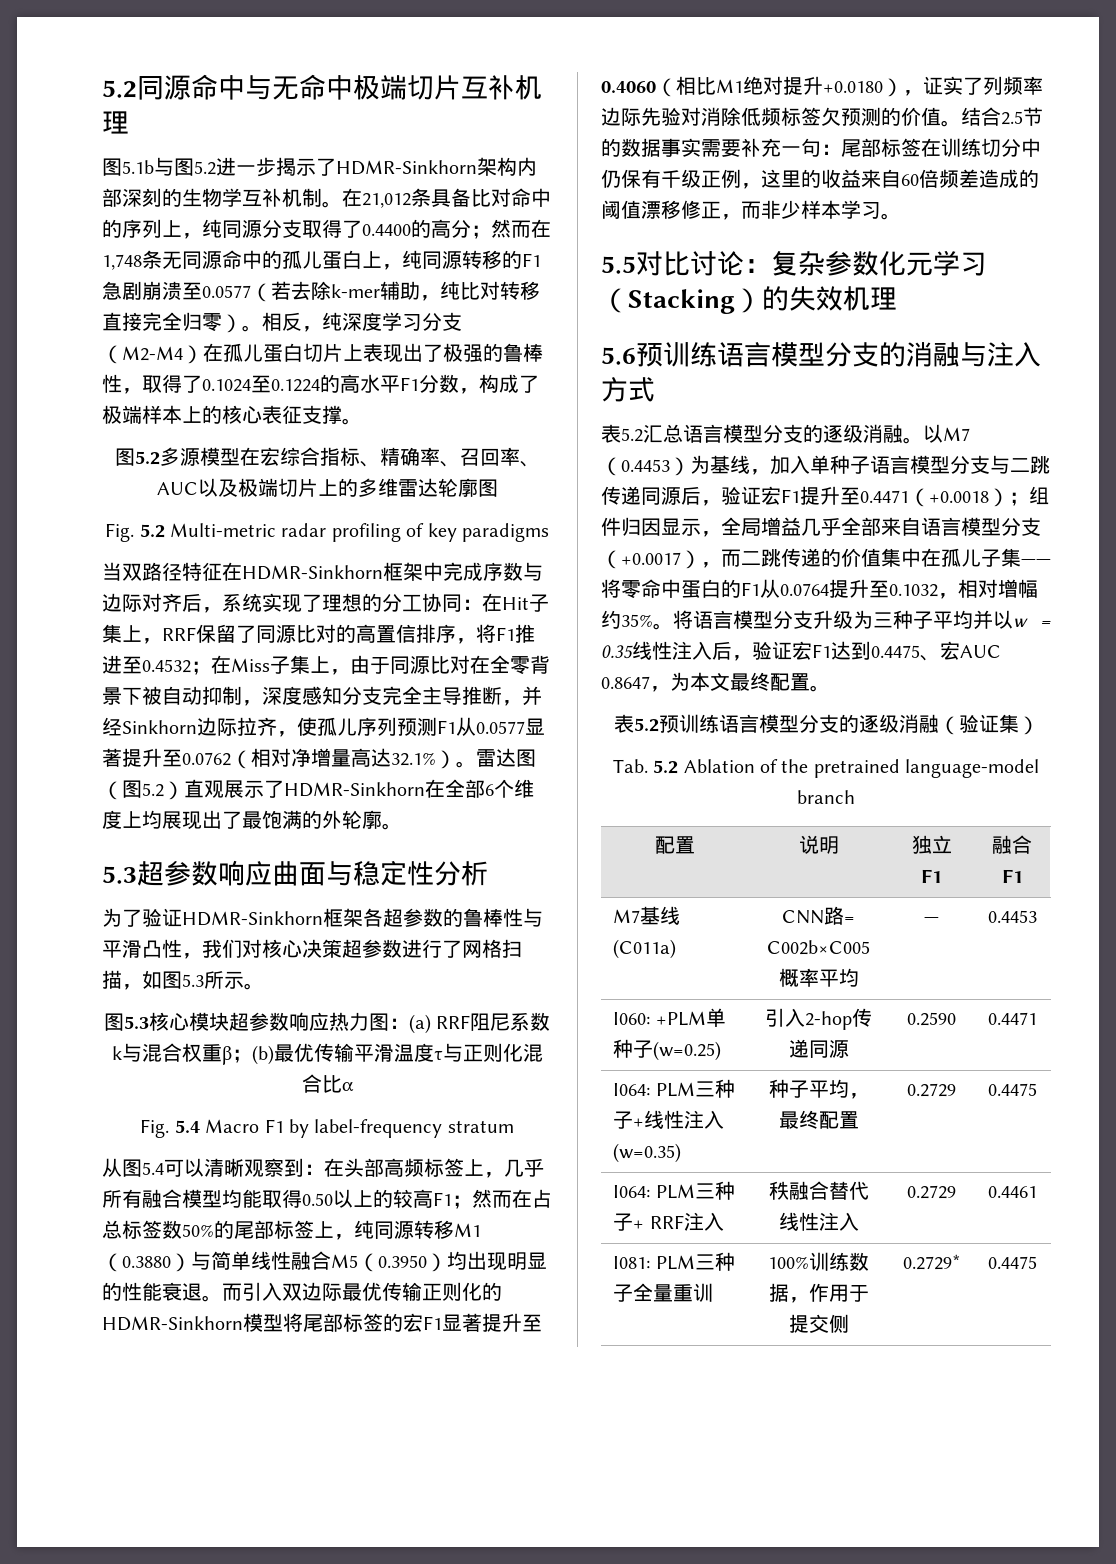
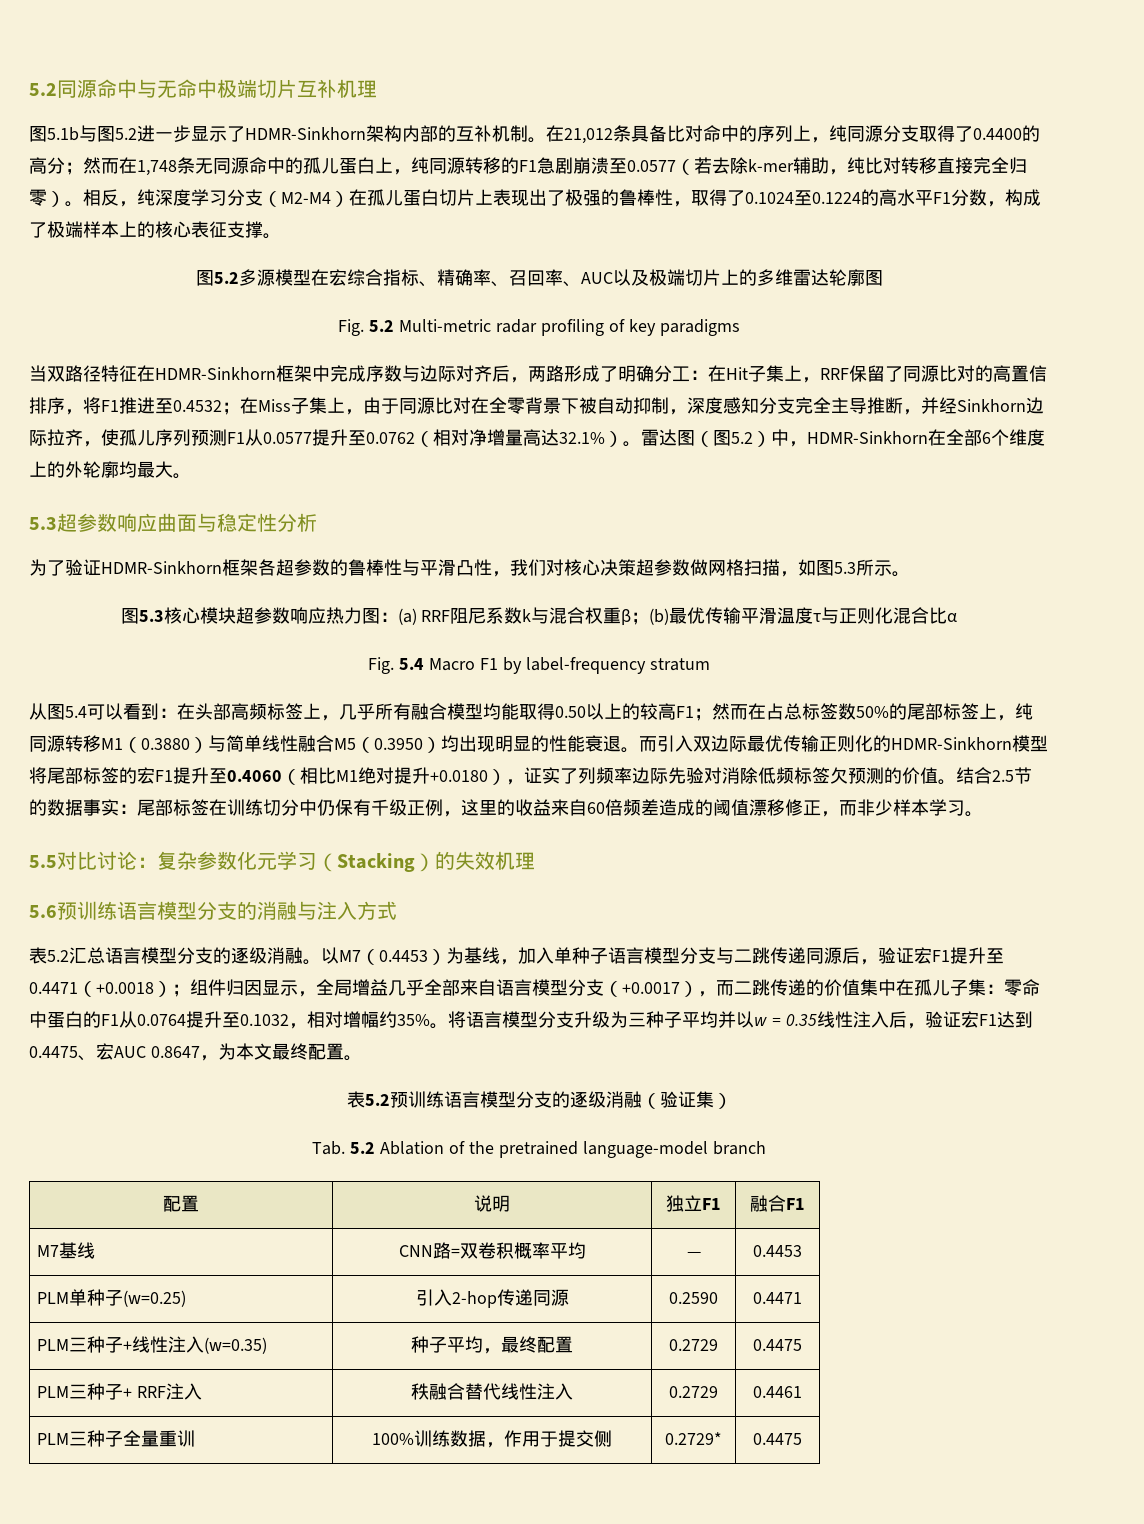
[276,157,296,176] 揭 -> [191,126,209,141] 显
[122,188,242,207] 深刻的生物学 -> [438,125,456,142] 的
[222,593,462,613] 系统实现了理想的分工协同 -> [528,365,690,382] 两路形成了明确分工
[525,718,545,735] [102,748,122,767] 显著 -> (312, 438) none
[184,779,284,798] 直观展示了 -> [771,429,807,447] 中，
[142,810,302,830] 均展现出了最饱满 -> (47, 469) none
(382, 819) none -> [119,461,173,478] 均最大
[402,939,462,958] 进行了 -> [690,559,708,576] 做
[204,1158,284,1177] 清晰观察 -> [123,703,141,720] 看
[442,1313,482,1332] 显著 -> (173, 776) none
[701,138,821,157] 需要补充一句 -> (119, 807) none
[1021,559,1051,565] [601,579,621,598] ——将 -> [986,984,1004,994] ：
[613,939,677,959] (C011a) -> (95, 1250) none
[767,940,870,955] C002b×C005 -> [459,1242,514,1259] 双卷积
[613,1011,706,1026] I060: +PLM -> [36,1292,69,1304] PLM
[613,1083,651,1096] I064: -> (802, 1298) none
[613,1185,651,1198] I064: -> (802, 1345) none
[613,1256,651,1269] I081: -> (802, 1392) none

